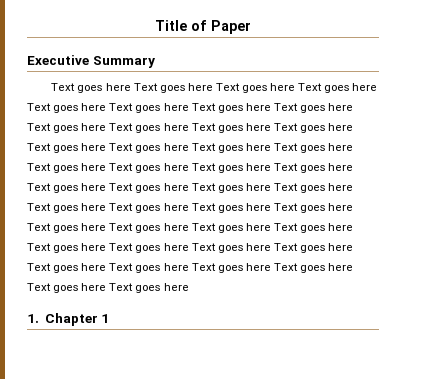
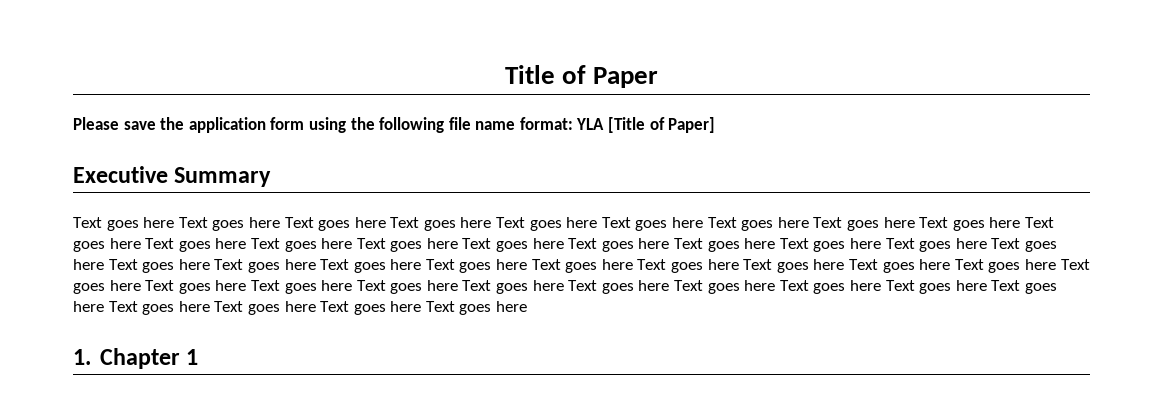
(251, 27) none -> [73,117,716,133] // Please save the application form using the following file name format: YLA [Title of Paper]

